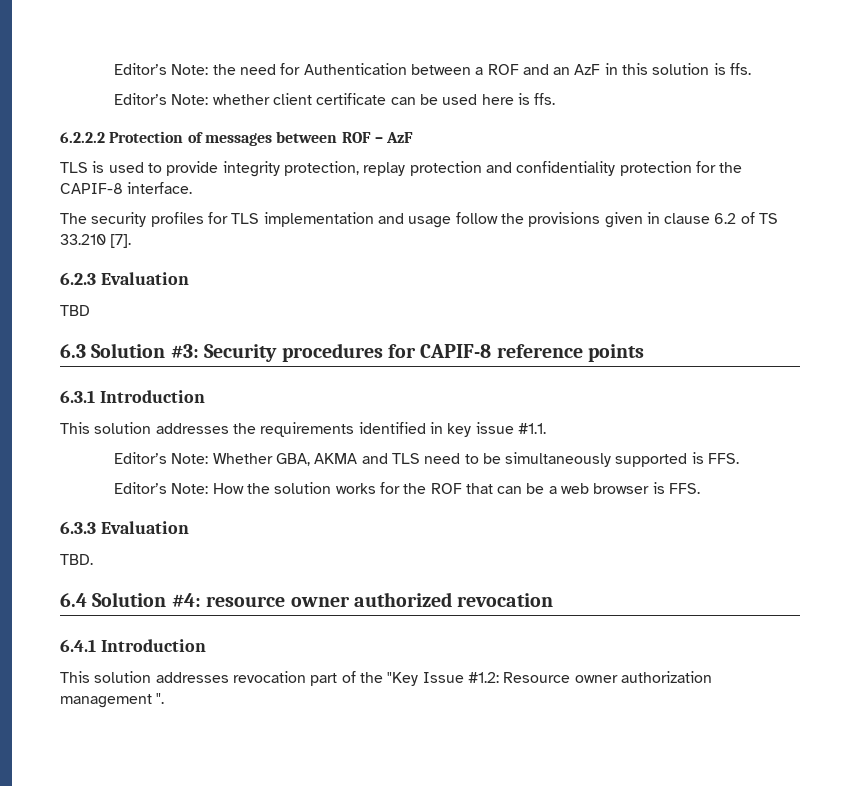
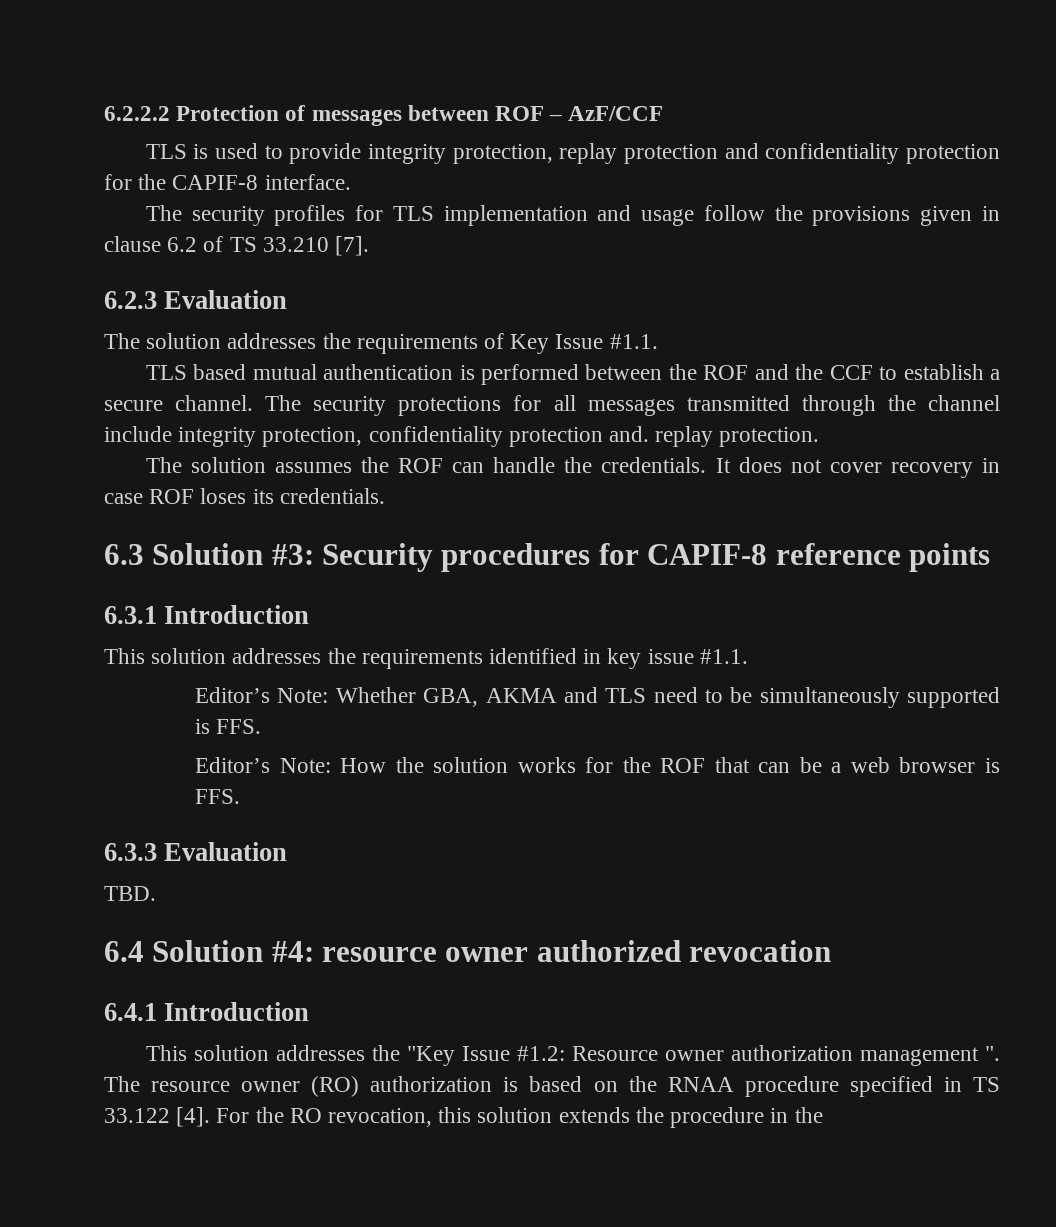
[113,63,752,75] [113,93,556,105] Editor’s Note: the need for Authentication between a ROF and an AzF in this solution is ffs. // Editor’s Note: whether client certificate can be used here is ffs. // -> (104, 113) none
[386,132,414,143] AzF -> [568,106,664,121] AzF/CCF
[60,305,90,316] TBD -> [104,333,658,354] [145,364,1001,385] [104,395,1000,416] [104,426,820,447] [145,457,1000,478] [104,488,385,504] The solution addresses the requirements of Key Issue #1.1. // TLS based mutual authentication is performed between the ROF and the CCF to establish a secure channel. The security protections for all messages transmitted through the channel include integrity protection, confidentiality protection and. replay protection. // The solution assumes the ROF can handle the credentials. It does not cover recovery in case ROF loses its credentials.
[232,671,356,686] revocation part of -> (365, 1053) none
(165, 698) none -> [104,1076,1001,1097] [104,1107,823,1128] The resource owner (RO) authorization is based on the RNAA procedure specified in TS 33.122 [4]. For the RO revocation, this solution extends the procedure in the

